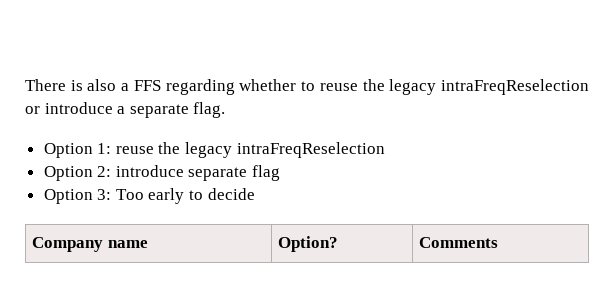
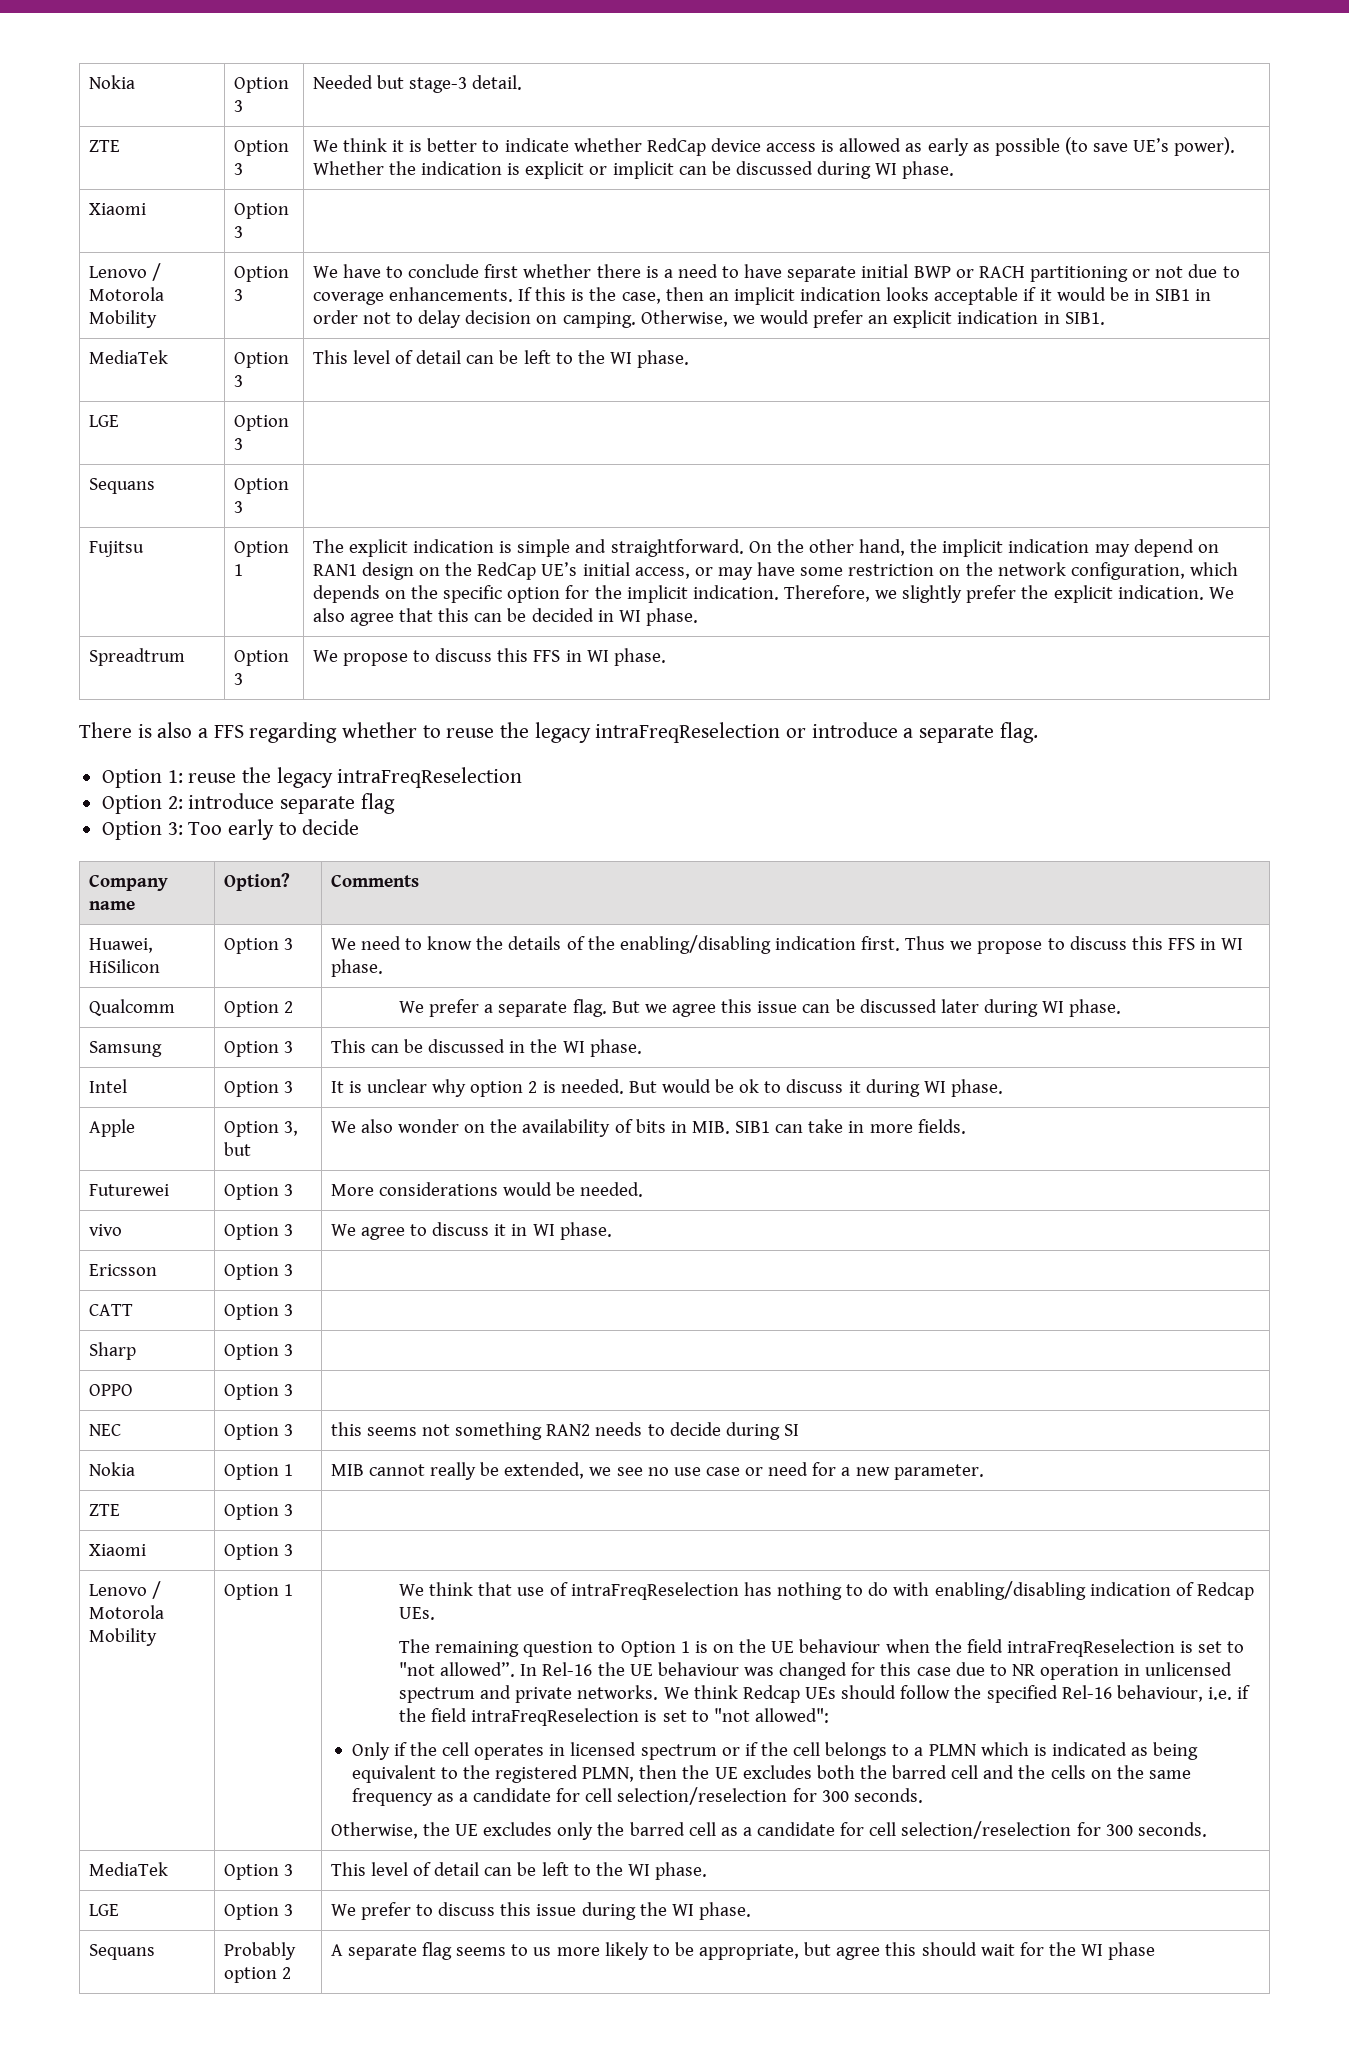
(25, 85) none -> [88,75,135,89] [233,77,289,93] [233,100,243,112] [312,75,523,93] [88,140,120,152] [233,140,289,156] [233,163,243,175] [312,137,1236,156] [312,161,955,179] [88,203,146,215] [233,203,289,219] [233,226,243,238] [88,263,161,281] [88,287,164,301] [88,310,157,328] [233,266,289,282] [233,289,243,301] [312,264,1240,282] [312,287,1212,305] [312,310,1105,328] [88,350,168,364] [233,352,289,368] [233,375,243,387] [312,350,690,368] [88,415,119,427] [233,415,289,431] [233,438,243,450] [88,478,155,494] [233,478,289,494] [233,501,243,513] [88,541,144,557] [233,541,289,557] [233,564,243,576] [312,539,1219,557] [312,562,1238,580] [312,585,1234,603] [312,608,698,626] [88,648,185,666] [233,650,289,666] [233,673,243,685] [312,648,666,666] Nokia | Option 3 | Needed but stage-3 detail. // ZTE | Option 3 | We think it is better to indicate whether RedCap device access is allowed as early as possible (to save UE’s power). Whether the indication is explicit or implicit can be discussed during WI phase. // Xiaomi | Option 3 | // Lenovo / Motorola Mobility | Option 3 | We have to conclude first whether there is a need to have separate initial BWP or RACH partitioning or not due to coverage enhancements. If this is the case, then an implicit indication looks acceptable if it would be in SIB1 in order not to delay decision on camping. Otherwise, we would prefer an explicit indication in SIB1. // MediaTek | Option 3 | This level of detail can be left to the WI phase. // LGE | Option 3 | // Sequans | Option 3 | // Fujitsu | Option 1 | The explicit indication is simple and straightforward. On the other hand, the implicit indication may depend on RAN1 design on the RedCap UE’s initial access, or may have some restriction on the network configuration, which depends on the specific option for the implicit indication. Therefore, we slightly prefer the explicit indication. We also agree that this can be decided in WI phase. // Spreadtrum | Option 3 | We propose to discuss this FFS in WI phase. //
(498, 242) none -> [88,938,153,953] [88,959,160,973] [223,938,293,954] [330,935,1244,954] [330,959,383,977] [88,999,175,1016] [223,1001,293,1017] [399,999,1122,1017] [88,1041,162,1057] [223,1041,293,1057] [330,1039,642,1057] [88,1079,127,1093] [223,1081,293,1097] [330,1079,1003,1097] [88,1119,135,1137] [223,1121,298,1137] [223,1142,251,1156] [330,1119,966,1137] [88,1184,169,1196] [223,1184,293,1200] [330,1182,644,1197] [88,1224,122,1236] [223,1224,293,1240] [330,1222,612,1240] [88,1264,157,1276] [223,1264,293,1280] [88,1304,133,1316] [223,1304,293,1320] [88,1342,136,1360] [223,1344,293,1360] [88,1384,133,1396] [223,1384,293,1400] [88,1424,121,1436] [223,1424,293,1440] [330,1422,799,1440] [88,1462,135,1476] [223,1464,293,1480] [330,1462,984,1480] [88,1504,120,1516] [223,1504,293,1520] [88,1544,146,1556] [223,1544,293,1560] [88,1581,161,1599] [88,1605,164,1619] [88,1628,157,1646] [223,1584,293,1600] [399,1581,1254,1600] [399,1607,436,1620] [399,1639,1245,1657] [399,1662,1233,1680] [399,1685,1251,1703] [399,1708,829,1726] [351,1742,1199,1760] [351,1765,1192,1783] [351,1787,923,1806] [330,1821,1207,1840] [88,1862,168,1876] [223,1864,293,1880] [330,1862,708,1880] [88,1904,119,1916] [223,1904,293,1920] [330,1902,751,1920] [88,1944,155,1960] [223,1942,296,1960] [223,1967,291,1983] [330,1942,1156,1960] // Huawei, HiSilicon | Option 3 | We need to know the details of the enabling/disabling indication first. Thus we propose to discuss this FFS in WI phase. // Qualcomm | Option 2 | We prefer a separate flag. But we agree this issue can be discussed later during WI phase. // Samsung | Option 3 | This can be discussed in the WI phase. // Intel | Option 3 | It is unclear why option 2 is needed. But would be ok to discuss it during WI phase. // Apple | Option 3, but | We also wonder on the availability of bits in MIB. SIB1 can take in more fields. // Futurewei | Option 3 | More considerations would be needed. // vivo | Option 3 | We agree to discuss it in WI phase. // Ericsson | Option 3 | // CATT | Option 3 | // Sharp | Option 3 | // OPPO | Option 3 | // NEC | Option 3 | this seems not something RAN2 needs to decide during SI // Nokia | Option 1 | MIB cannot really be extended, we see no use case or need for a new parameter. // ZTE | Option 3 | // Xiaomi | Option 3 | // Lenovo / Motorola Mobility | Option 1 | We think that use of intraFreqReselection has nothing to do with enabling/disabling indication of Redcap UEs. // The remaining question to Option 1 is on the UE behaviour when the field intraFreqReselection is set to "not allowed”. In Rel-16 the UE behaviour was changed for this case due to NR operation in unlicensed spectrum and private networks. We think Redcap UEs should follow the specified Rel-16 behaviour, i.e. if the field intraFreqReselection is set to "not allowed": // Only if the cell operates in licensed spectrum or if the cell belongs to a PLMN which is indicated as being equivalent to the registered PLMN, then the UE excludes both the barred cell and the cells on the same frequency as a candidate for cell selection/reselection for 300 seconds. // Otherwise, the UE excludes only the barred cell as a candidate for cell selection/reselection for 300 seconds. // MediaTek | Option 3 | This level of detail can be left to the WI phase. // LGE | Option 3 | We prefer to discuss this issue during the WI phase. // Sequans | Probably option 2 | A separate flag seems to us more likely to be appropriate, but agree this should wait for the WI phase

